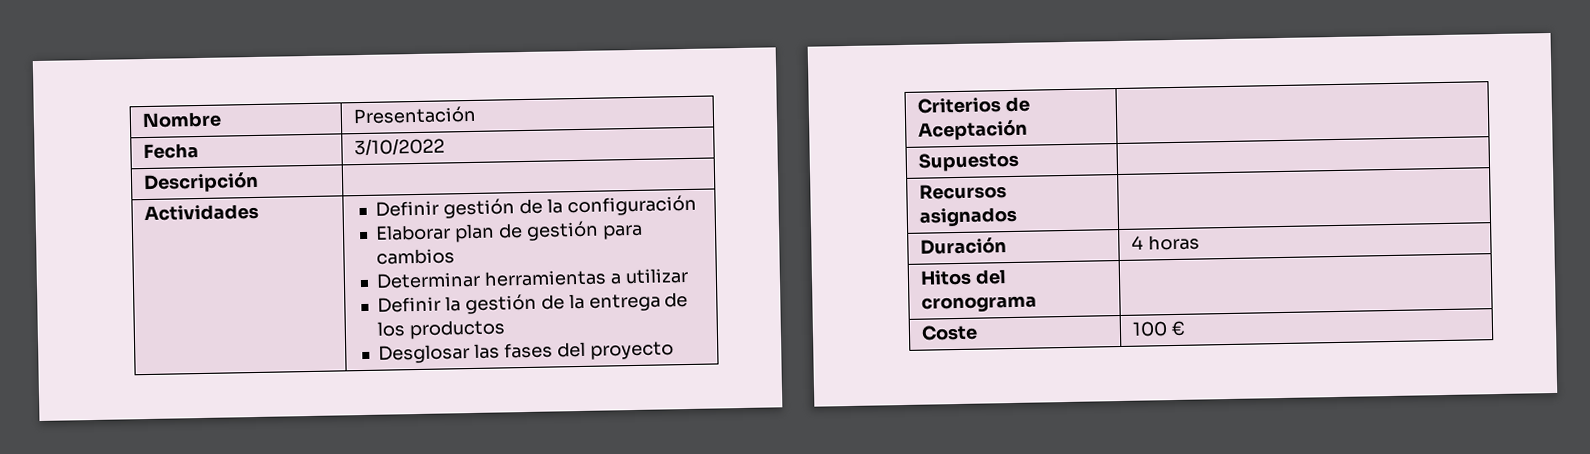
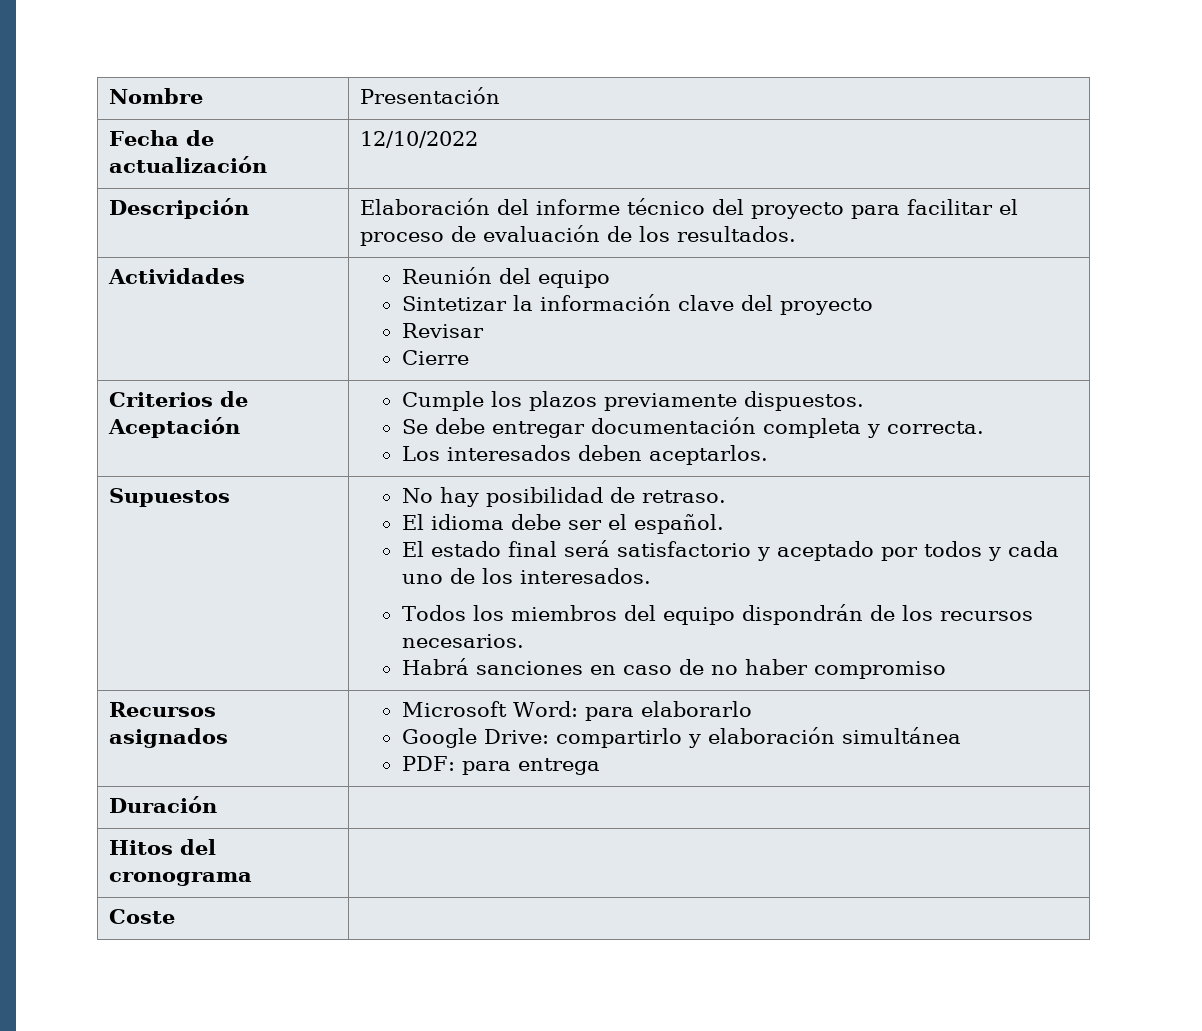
[354,137,446,157] [143,171,260,194] [144,203,260,222] [375,194,697,219] [375,220,643,243] [376,248,456,265] [376,267,689,289] [377,291,689,315] [377,319,506,340] [378,341,674,364] | 3/10/2022 // Descripción | // Actividades | Definir gestión de la configuración // Elaborar plan de gestión para cambios // Determinar herramientas a utilizar // Definir la gestión de la entrega de los productos // Desglosar las fases del proyecto -> [186,130,215,146] [109,156,268,173] [360,131,479,148] [109,198,250,219] [360,198,1019,219] [360,225,797,246] [108,268,246,284] [401,267,610,288] [401,294,873,315] [401,323,484,338] [401,350,469,365] de actualización | 12/10/2022 // Descripción | Elaboración del informe técnico del proyecto para facilitar el proceso de evaluación de los resultados. // Actividades | Reunión del equipo // Sintetizar la información clave del proyecto // Revisar // Cierre
[918,151,1020,172] [919,183,1008,200] [919,206,1018,227] // Supuestos | // Recursos asignados | -> [401,391,864,411] [401,417,984,438] [401,445,768,465] [109,488,231,507] [401,487,726,507] [401,514,724,534] [401,540,1059,561] [401,568,651,584] [401,604,1033,625] [401,634,524,648] [401,658,946,679] [109,702,217,717] [109,728,229,748] [401,701,752,721] [401,727,961,748] [401,756,600,775] Cumple los plazos previamente dispuestos. // Se debe entregar documentación completa y correcta. // Los interesados deben aceptarlos. // Supuestos | No hay posibilidad de retraso. // El idioma debe ser el español. // El estado final será satisfactorio y aceptado por todos y cada uno de los interesados. // Todos los miembros del equipo dispondrán de los recursos necesarios. // Habrá sanciones en caso de no haber compromiso // Recursos asignados | Microsoft Word: para elaborarlo // Google Drive: compartirlo y elaboración simultánea // PDF: para entrega
[1131,234,1201,251] 4 horas -> (218, 804) none
[1132,320,1187,337] 100 € -> (176, 916) none

